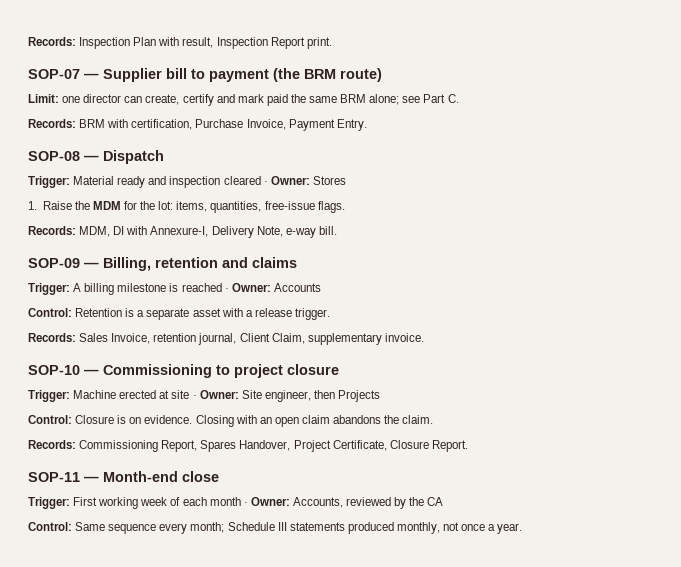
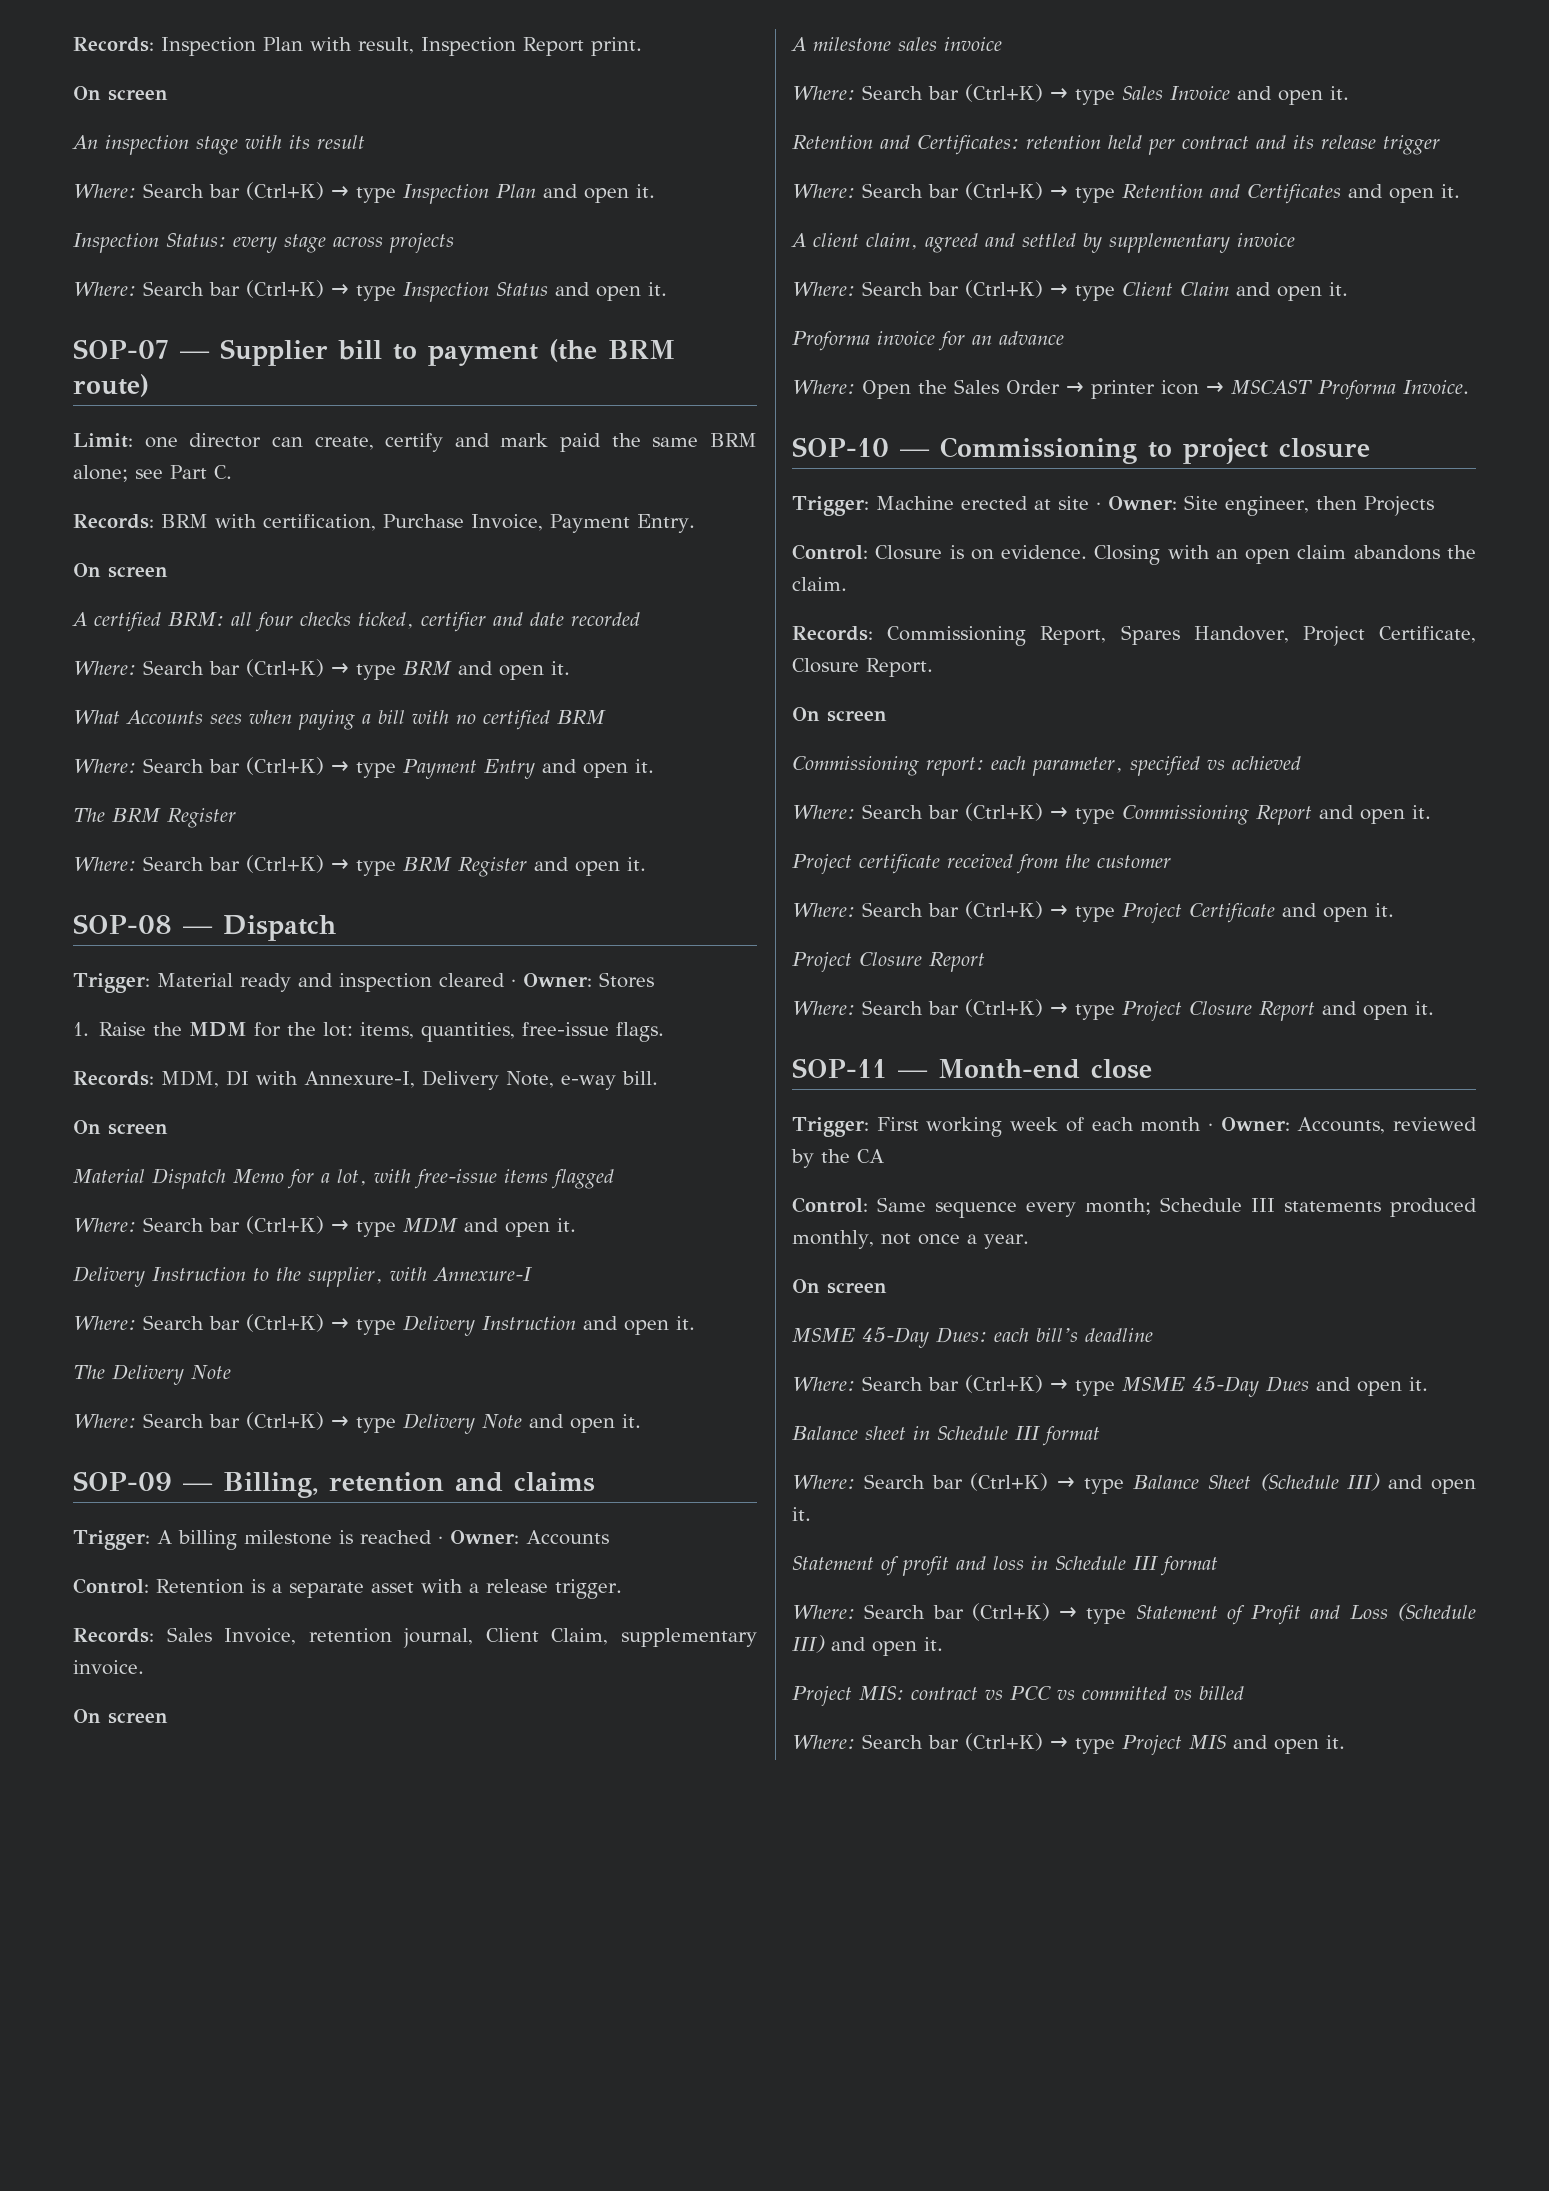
(332, 43) none -> [73,86,168,101] [72,135,365,155] [73,182,655,204] [73,233,454,253] [73,280,667,302] // On screen // An inspection stage with its result // Where: Search bar (Ctrl+K) → type Inspection Plan and open it. // Inspection Status: every stage across projects // Where: Search bar (Ctrl+K) → type Inspection Status and open it.
(367, 125) none -> [73,563,168,578] [72,612,640,632] [73,659,570,680] [73,710,606,730] [73,757,654,779] [73,808,236,828] [73,855,646,877] // On screen // A certified BRM: all four checks ticked, certifier and date recorded // Where: Search bar (Ctrl+K) → type BRM and open it. // What Accounts sees when paying a bill with no certified BRM // Where: Search bar (Ctrl+K) → type Payment Entry and open it. // The BRM Register // Where: Search bar (Ctrl+K) → type BRM Register and open it.
(337, 230) none -> [73,1120,168,1135] [73,1168,614,1189] [73,1216,576,1237] [73,1266,533,1287] [73,1314,695,1336] [73,1364,231,1385] [73,1412,641,1434] // On screen // Material Dispatch Memo for a lot, with free-issue items flagged // Where: Search bar (Ctrl+K) → type MDM and open it. // Delivery Instruction to the supplier, with Annexure-I // Where: Search bar (Ctrl+K) → type Delivery Instruction and open it. // The Delivery Note // Where: Search bar (Ctrl+K) → type Delivery Note and open it.
(424, 337) none -> [73,1709,168,1724] [791,37,1002,51] [792,84,1349,105] [792,135,1440,155] [792,182,1460,204] [791,233,1295,253] [792,280,1348,301] [792,331,1064,351] [792,379,1469,400] // On screen // A milestone sales invoice // Where: Search bar (Ctrl+K) → type Sales Invoice and open it. // Retention and Certificates: retention held per contract and its release trigger // Where: Search bar (Ctrl+K) → type Retention and Certificates and open it. // A client claim, agreed and settled by supplementary invoice // Where: Search bar (Ctrl+K) → type Client Claim and open it. // Proforma invoice for an advance // Where: Open the Sales Order → printer icon → MSCAST Proforma Invoice.
(468, 446) none -> [792,707,887,722] [792,756,1301,776] [792,803,1431,825] [792,854,1171,874] [792,901,1394,923] [792,952,985,972] [792,999,1434,1021] // On screen // Commissioning report: each parameter, specified vs achieved // Where: Search bar (Ctrl+K) → type Commissioning Report and open it. // Project certificate received from the customer // Where: Search bar (Ctrl+K) → type Project Certificate and open it. // Project Closure Report // Where: Search bar (Ctrl+K) → type Project Closure Report and open it.
(523, 528) none -> [792,1279,887,1294] [792,1327,1153,1348] [792,1375,1428,1397] [792,1426,1100,1446] [792,1473,1476,1494] [792,1507,811,1521] [792,1556,1218,1576] [792,1603,1476,1625] [792,1635,943,1656] [792,1686,1244,1706] [792,1733,1345,1755] // On screen // MSME 45-Day Dues: each bill’s deadline // Where: Search bar (Ctrl+K) → type MSME 45-Day Dues and open it. // Balance sheet in Schedule III format // Where: Search bar (Ctrl+K) → type Balance Sheet (Schedule III) and open it. // Statement of profit and loss in Schedule III format // Where: Search bar (Ctrl+K) → type Statement of Profit and Loss (Schedule III) and open it. // Project MIS: contract vs PCC vs committed vs billed // Where: Search bar (Ctrl+K) → type Project MIS and open it.

